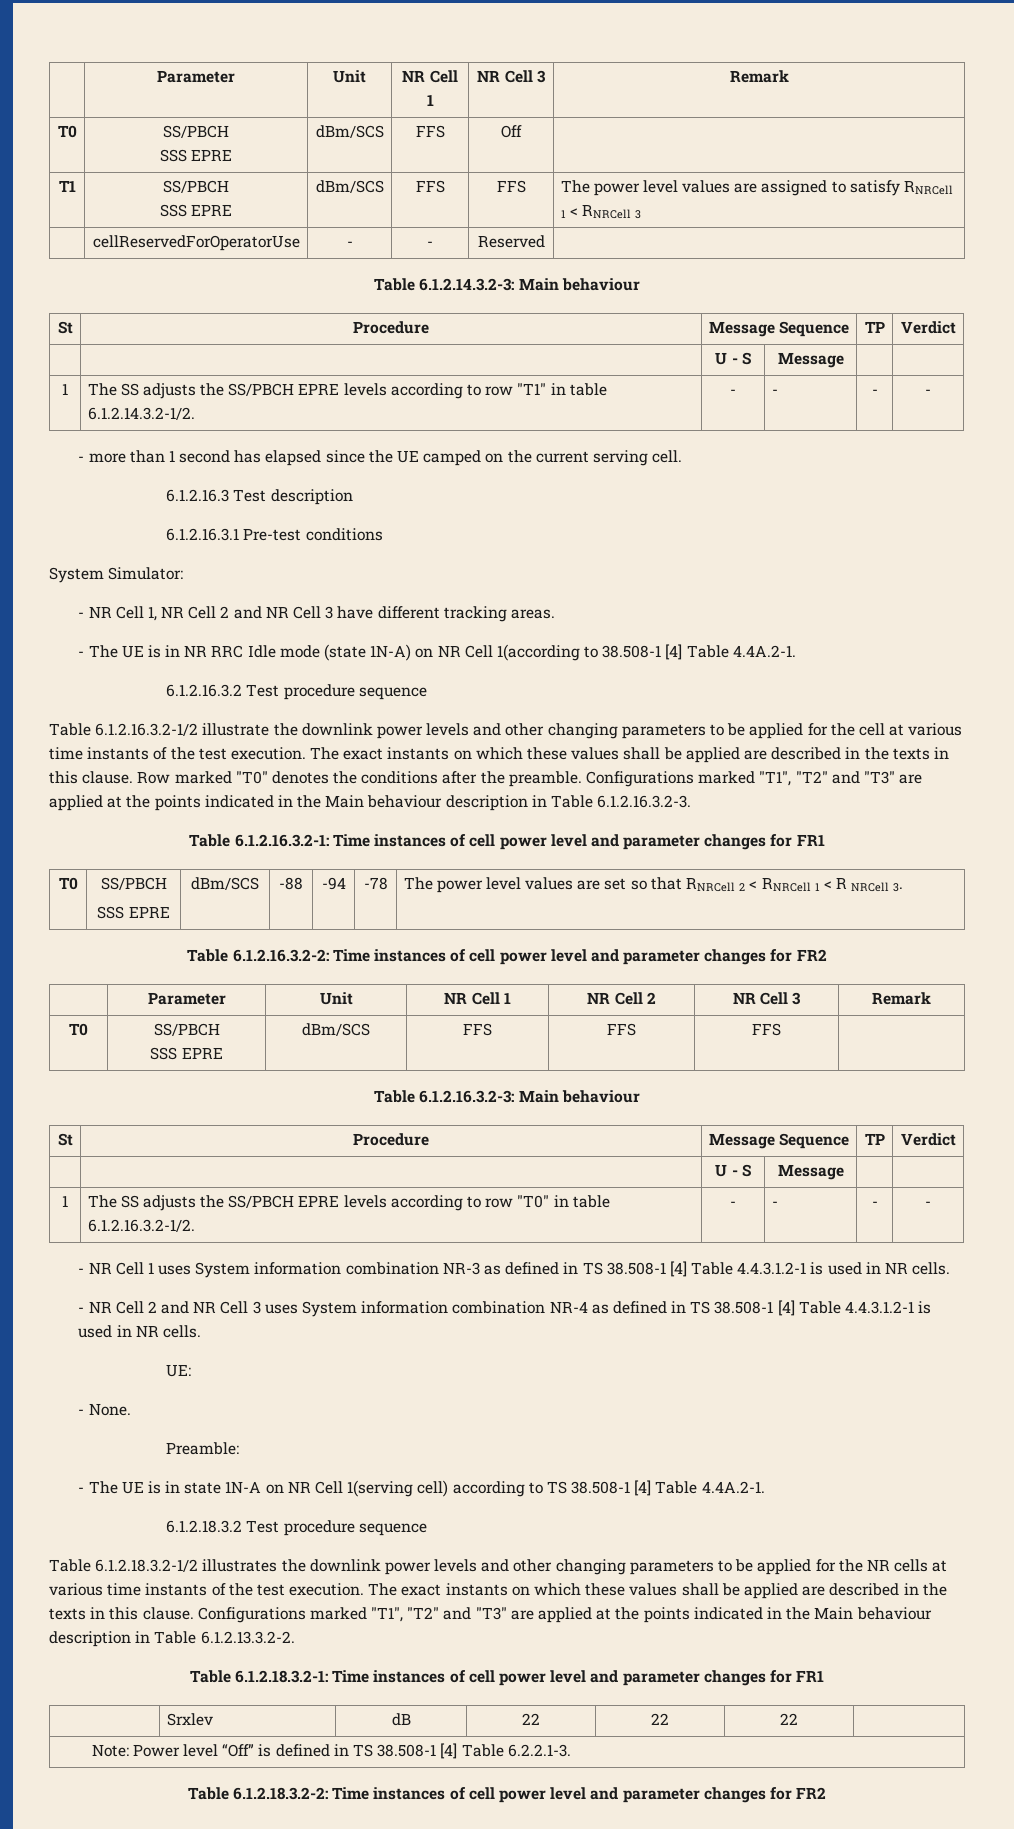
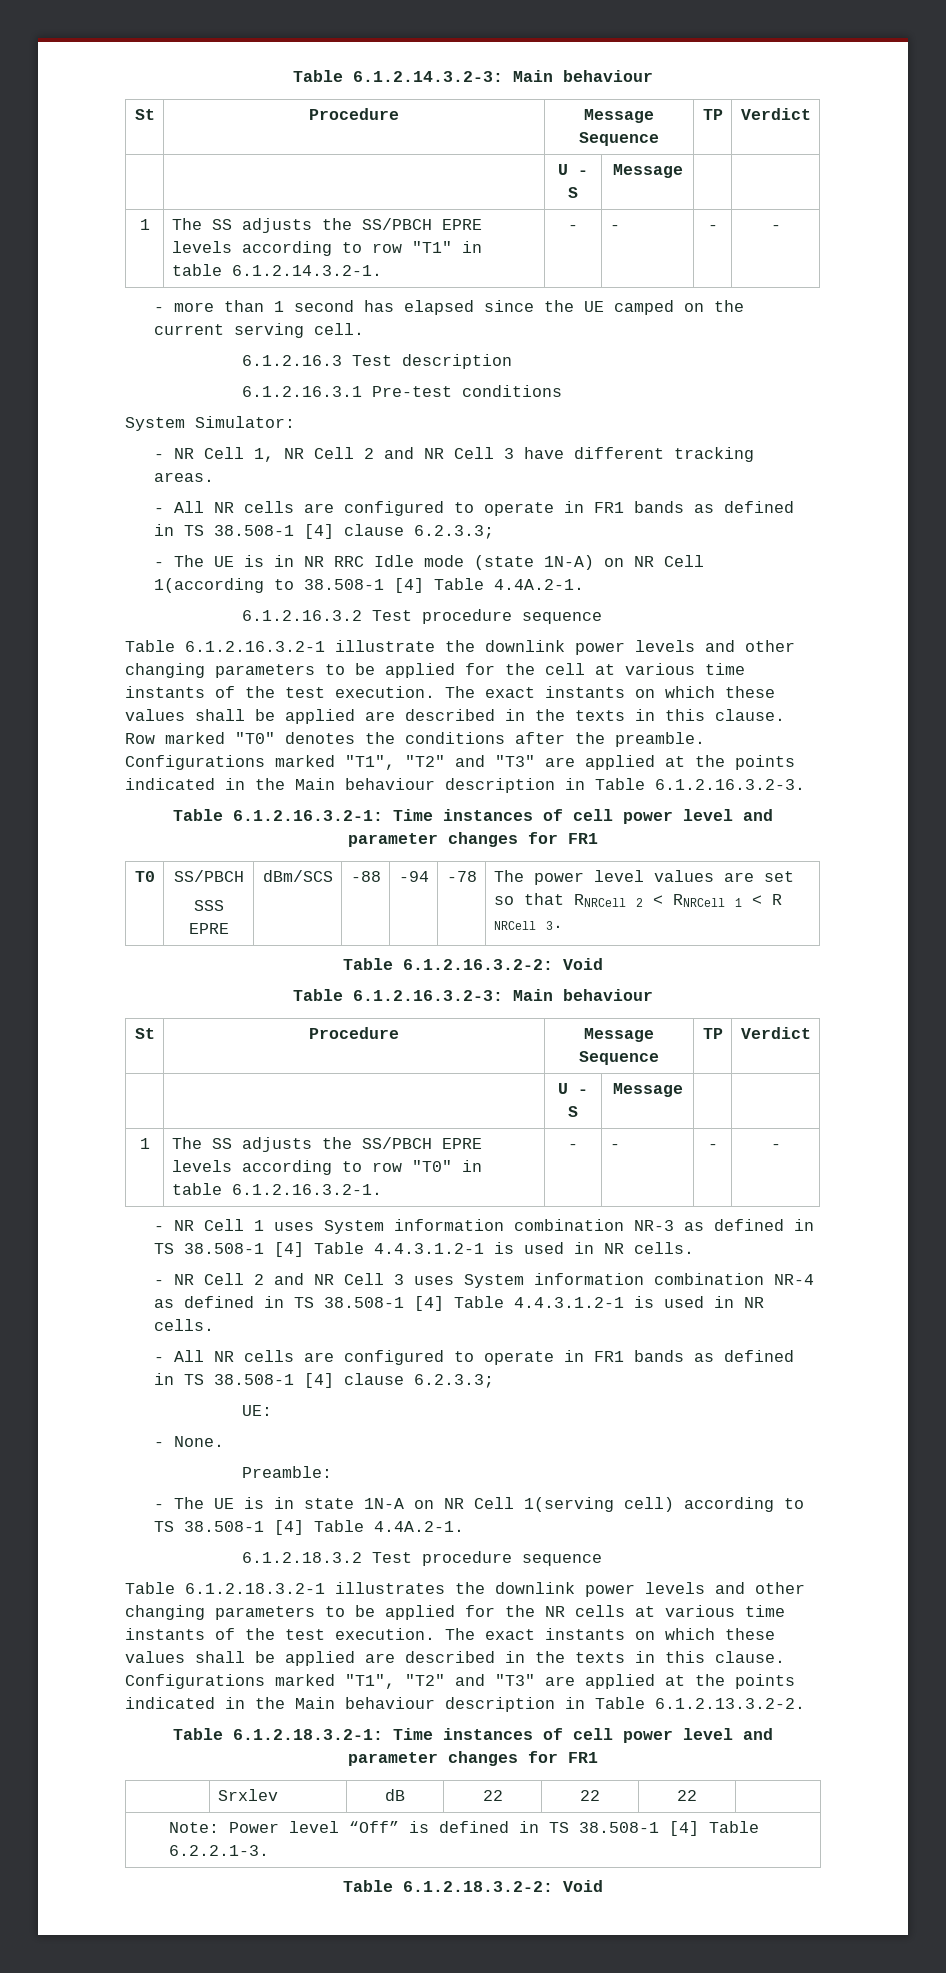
[157,70,235,83] [333,70,366,83] [402,70,458,83] [426,94,434,106] [477,70,546,83] [729,70,789,83] [57,125,77,138] [163,125,229,138] [159,149,233,162] [315,125,384,138] [415,125,445,138] [501,125,522,138] [58,180,76,192] [163,180,229,193] [159,204,233,217] [315,180,384,193] [415,180,445,193] [496,180,526,193] [560,180,954,196] [560,205,642,219] [92,235,300,251] [346,241,353,247] [427,241,433,247] [477,235,545,248] | Parameter | Unit | NR Cell 1 | NR Cell 3 | Remark // T0 | SS/PBCH // SSS EPRE | dBm/SCS | FFS | Off | // T1 | SS/PBCH // SSS EPRE | dBm/SCS | FFS | FFS | The power level values are assigned to satisfy RNRCell 1 < RNRCell 3 // | cellReservedForOperatorUse | - | - | Reserved | // -> (293, 76) none
[87,407,195,420] 6.1.2.14.3.2-1/2. -> [231,265,382,276] 6.1.2.14.3.2-1.
(555, 614) none -> [154,501,795,516] [154,524,495,539] // - All NR cells are configured to operate in FR1 bands as defined in TS 38.508-1 [4] clause 6.2.3.3;
[95,723,199,736] 6.1.2.16.3.2-1/2 -> [185,641,325,652] 6.1.2.16.3.2-1
[332,949,827,965] [147,992,226,1005] [319,992,353,1005] [444,992,511,1005] [587,992,656,1005] [732,992,802,1005] [872,992,931,1005] [69,1023,88,1036] [153,1023,220,1036] [150,1047,223,1060] [302,1023,370,1036] [463,1023,492,1036] [607,1023,636,1036] [752,1023,781,1036] Time instances of cell power level and parameter changes for FR2 // | Parameter | Unit | NR Cell 1 | NR Cell 2 | NR Cell 3 | Remark // T0 | SS/PBCH // SSS EPRE | dBm/SCS | FFS | FFS | FFS | -> [563,958,603,970] Void
[87,1219,195,1232] 6.1.2.16.3.2-1/2. -> [231,1184,382,1195] 6.1.2.16.3.2-1.
(201, 1331) none -> [154,1350,795,1365] [154,1373,495,1388] // - All NR cells are configured to operate in FR1 bands as defined in TS 38.508-1 [4] clause 6.2.3.3;
[95,1559,199,1572] 6.1.2.18.3.2-1/2 -> [185,1583,325,1594] 6.1.2.18.3.2-1
[332,1787,827,1803] Time instances of cell power level and parameter changes for FR2 -> [563,1880,603,1892] Void

